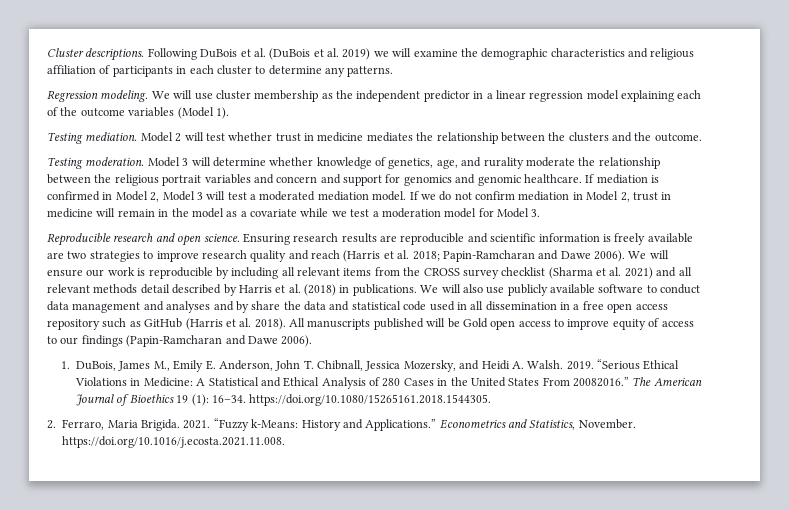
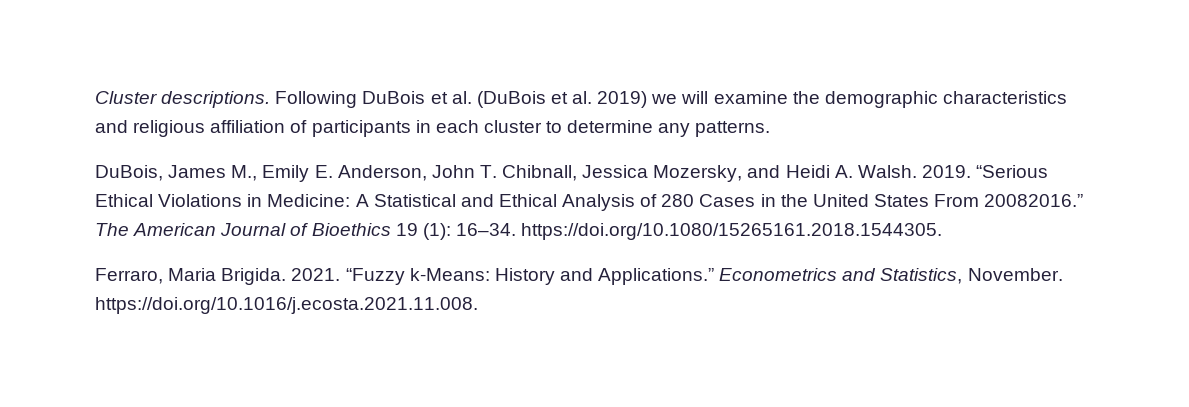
[47,90,702,102] [47,107,229,119] [47,132,702,144] [47,157,660,169] [47,174,659,186] [47,191,672,202] [47,208,541,218] [47,233,693,246] [47,250,669,262] [47,267,692,279] [47,284,701,296] [47,301,668,313] [47,318,694,330] [47,335,313,347] [60,361,70,369] Regression modeling. We will use cluster membership as the independent predictor in a linear regression model explaining each of the outcome variables (Model 1). // Testing mediation. Model 2 will test whether trust in medicine mediates the relationship between the clusters and the outcome. // Testing moderation. Model 3 will determine whether knowledge of genetics, age, and rurality moderate the relationship between the religious portrait variables and concern and support for genomics and genomic healthcare. If mediation is confirmed in Model 2, Model 3 will test a moderated mediation model. If we do not confirm mediation in Model 2, trust in medicine will remain in the model as a covariate while we test a moderation model for Model 3. // Reproducible research and open science. Ensuring research results are reproducible and scientific information is freely available are two strategies to improve research quality and reach (Harris et al. 2018; Papin-Ramcharan and Dawe 2006). We will ensure our work is reproducible by including all relevant items from the CROSS survey checklist (Sharma et al. 2021) and all relevant methods detail described by Harris et al. (2018) in publications. We will also use publicly available software to conduct data management and analyses and by share the data and statistical code used in all dissemination in a free open access repository such as GitHub (Harris et al. 2018). All manuscripts published will be Gold open access to improve equity of access to our findings (Papin-Ramcharan and Dawe 2006). // 1. -> (771, 129) none
[47,420,56,429] 2. -> (943, 231) none

